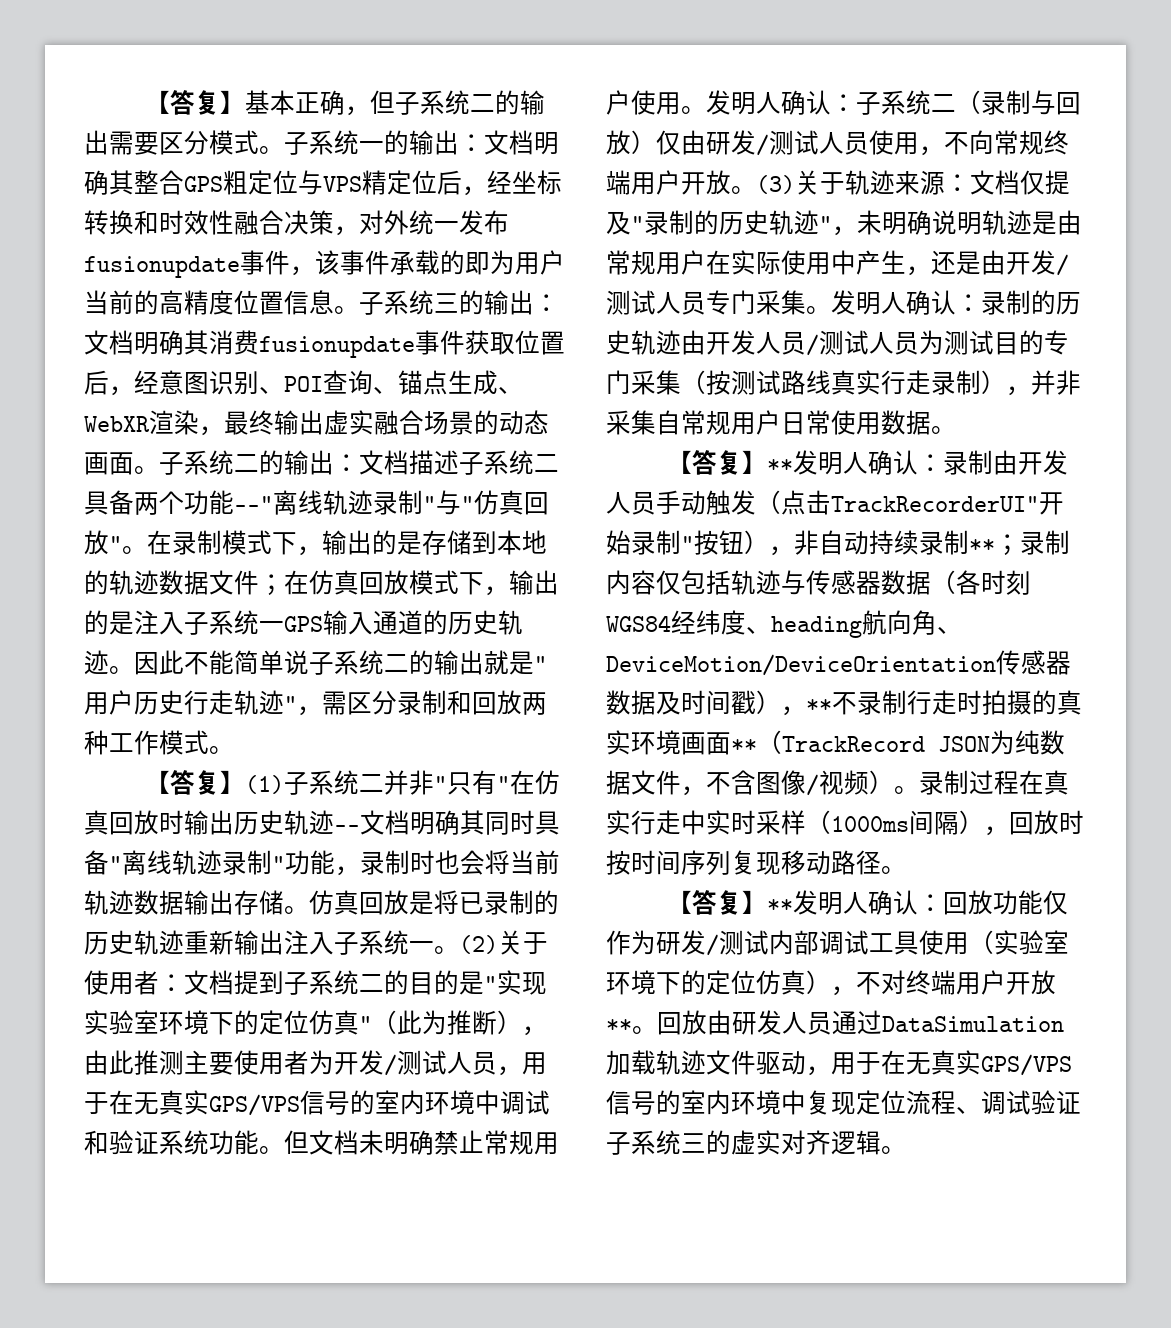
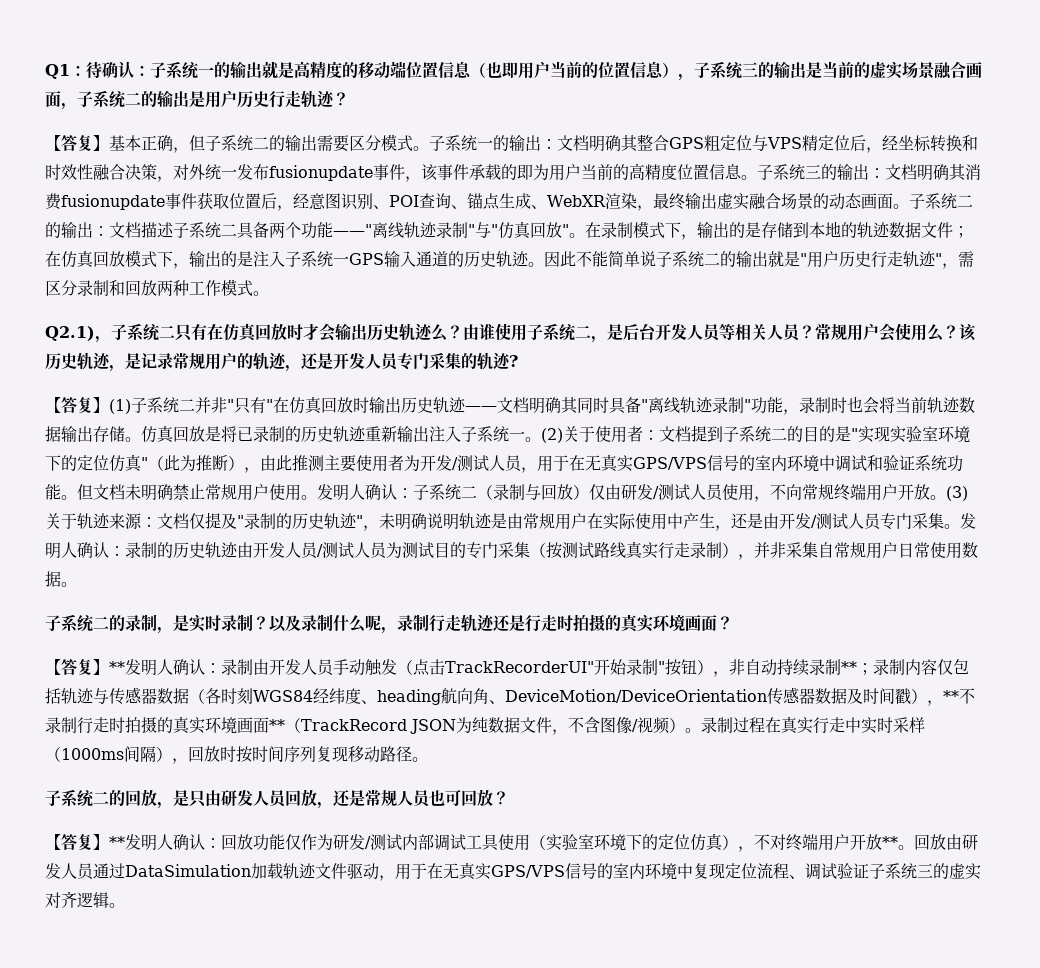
(144, 102) none -> [45,61,982,81] [45,90,349,110] Q1：待确认：子系统一的输出就是高精度的移动端位置信息（也即用户当前的位置信息），子系统三的输出是当前的虚实场景融合画面，子系统二的输出是用户历史行走轨迹？ //
(234, 750) none -> [45,323,976,343] [45,352,518,372] // Q2.1)，子系统二只有在仿真回放时才会输出历史轨迹么？由谁使用子系统二，是后台开发人员等相关人员？常规用户会使用么？该历史轨迹，是记录常规用户的轨迹，还是开发人员专门采集的轨迹?
(956, 430) none -> [45,614,733,634] // 子系统二的录制，是实时录制？以及录制什么呢，录制行走轨迹还是行走时拍摄的真实环境画面？
(906, 870) none -> [45,789,509,809] // 子系统二的回放，是只由研发人员回放，还是常规人员也可回放？

